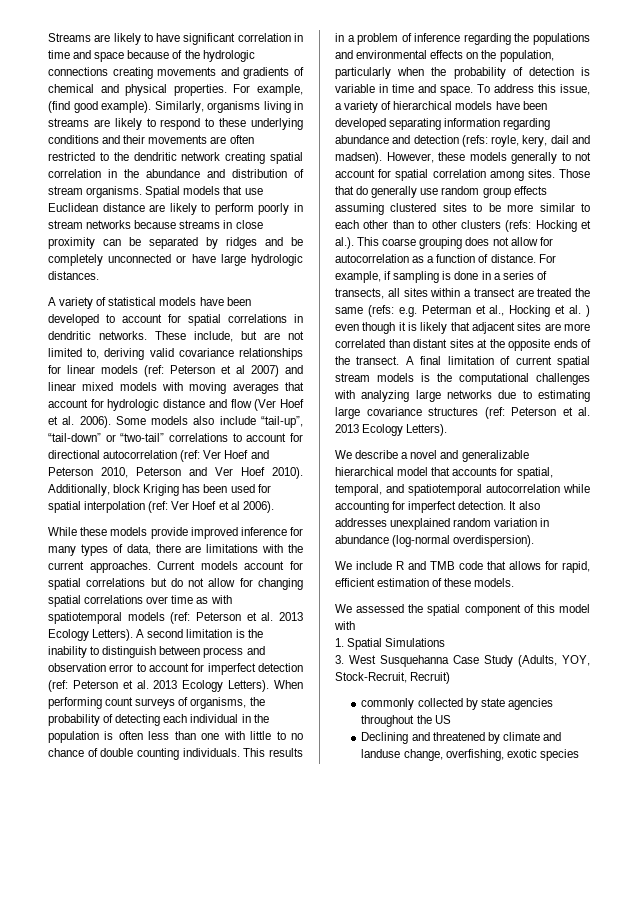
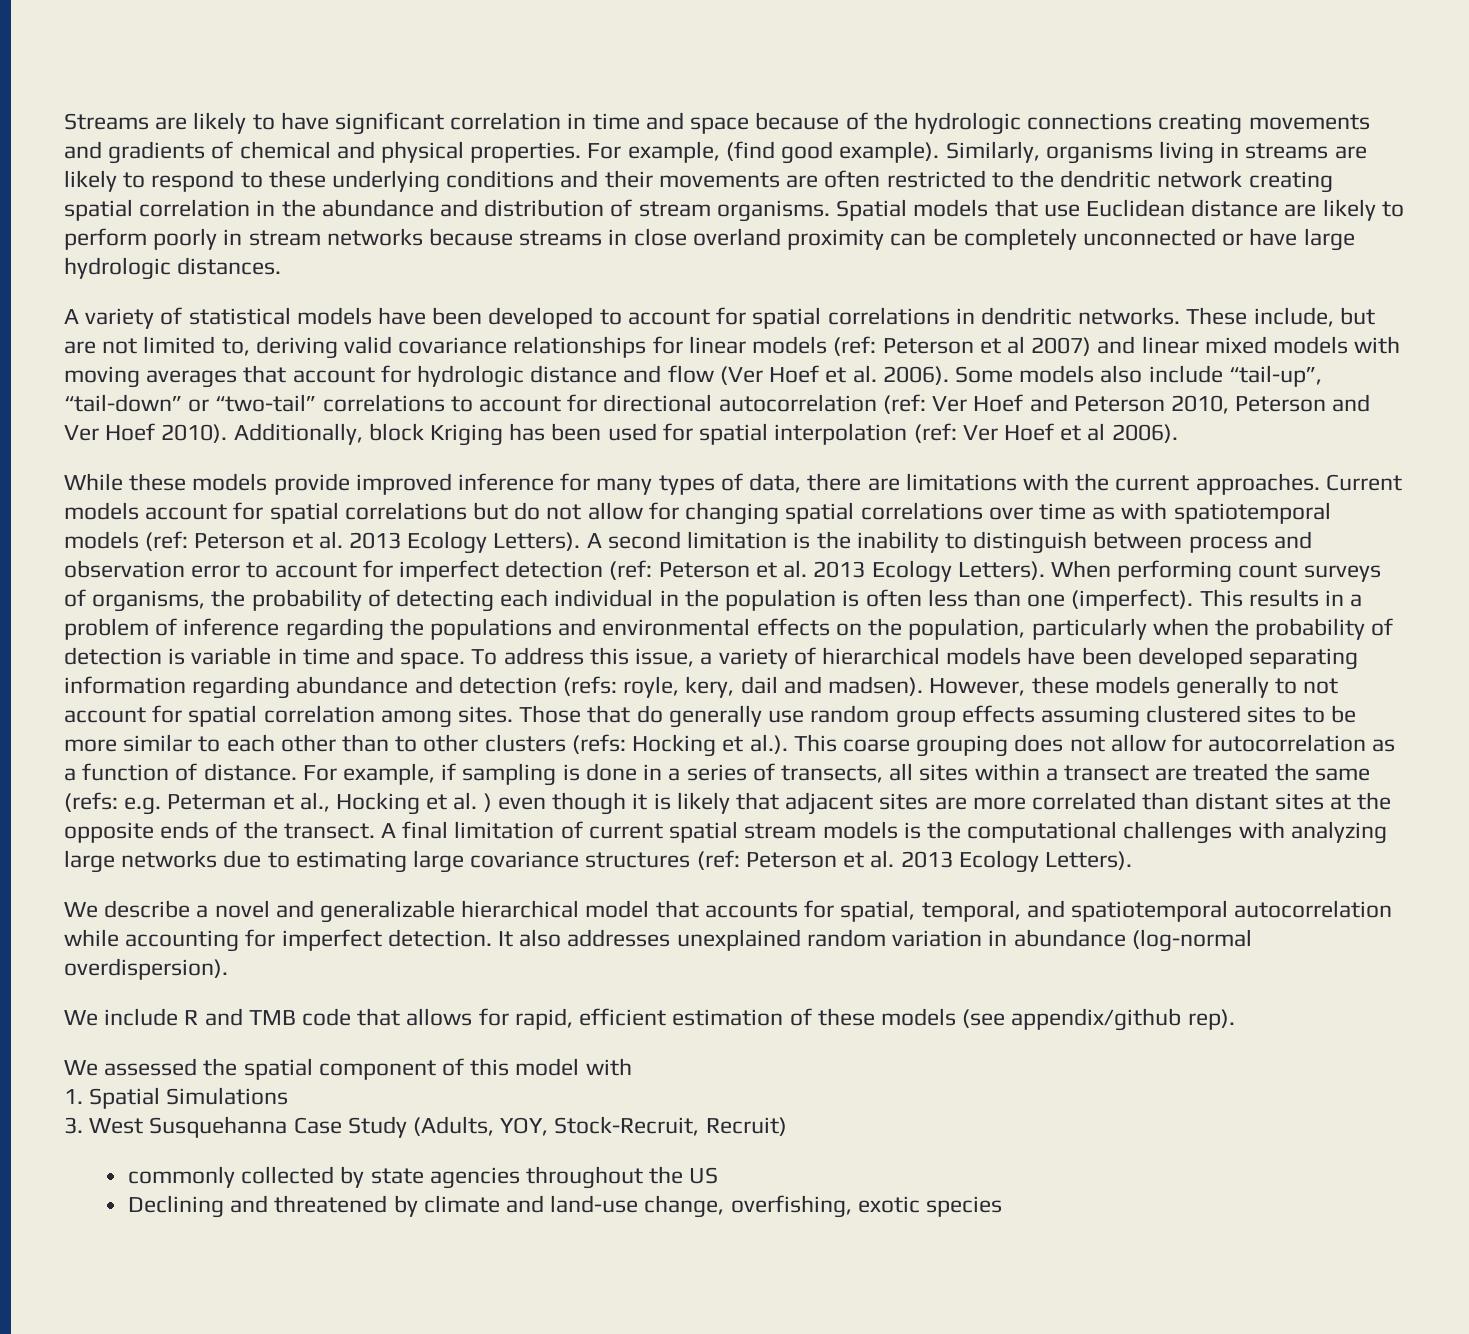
(263, 224) none -> [692,228,781,246] overland
[149,237,303,249] separated by ridges and be -> (958, 237) none
[223,731,304,740] [48,748,240,760] with little to no chance of double counting individuals. -> [1071,589,1194,611] (imperfect).
[474,578,515,587] models. -> [880,1008,1235,1031] models (see appendix/github rep).
[361,749,401,758] landuse -> [550,1195,639,1213] land-use

